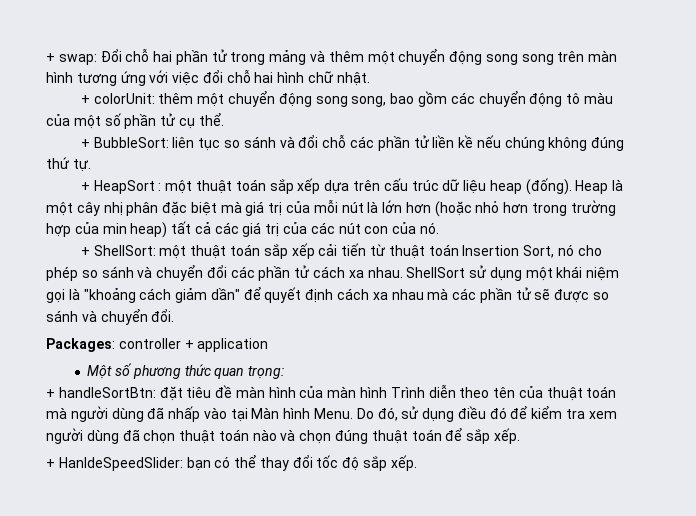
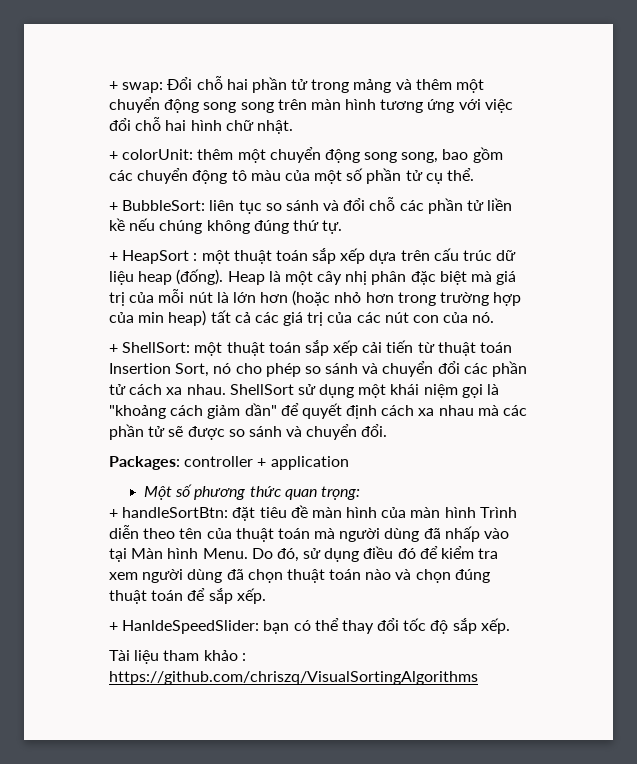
(417, 463) none -> [109,650,246,664] [109,671,478,685] // Tài liệu tham khảo : https://github.com/chriszq/VisualSortingAlgorithms

